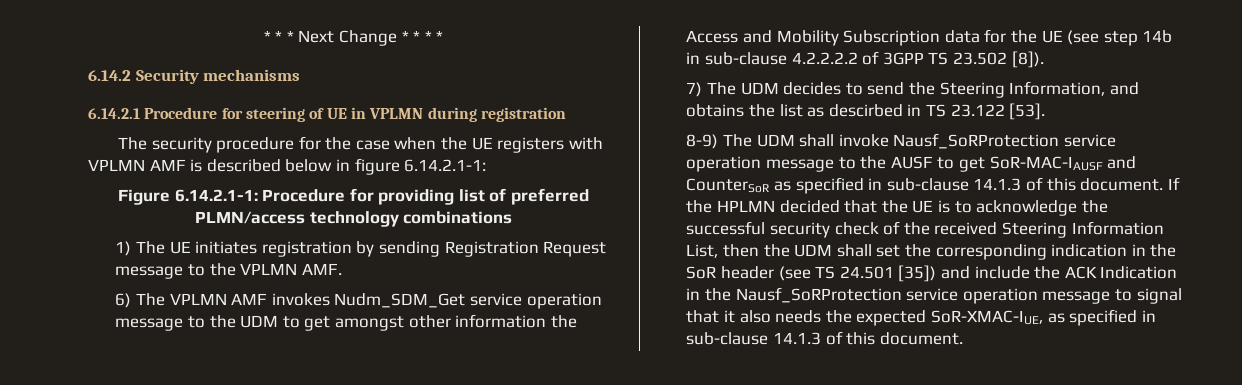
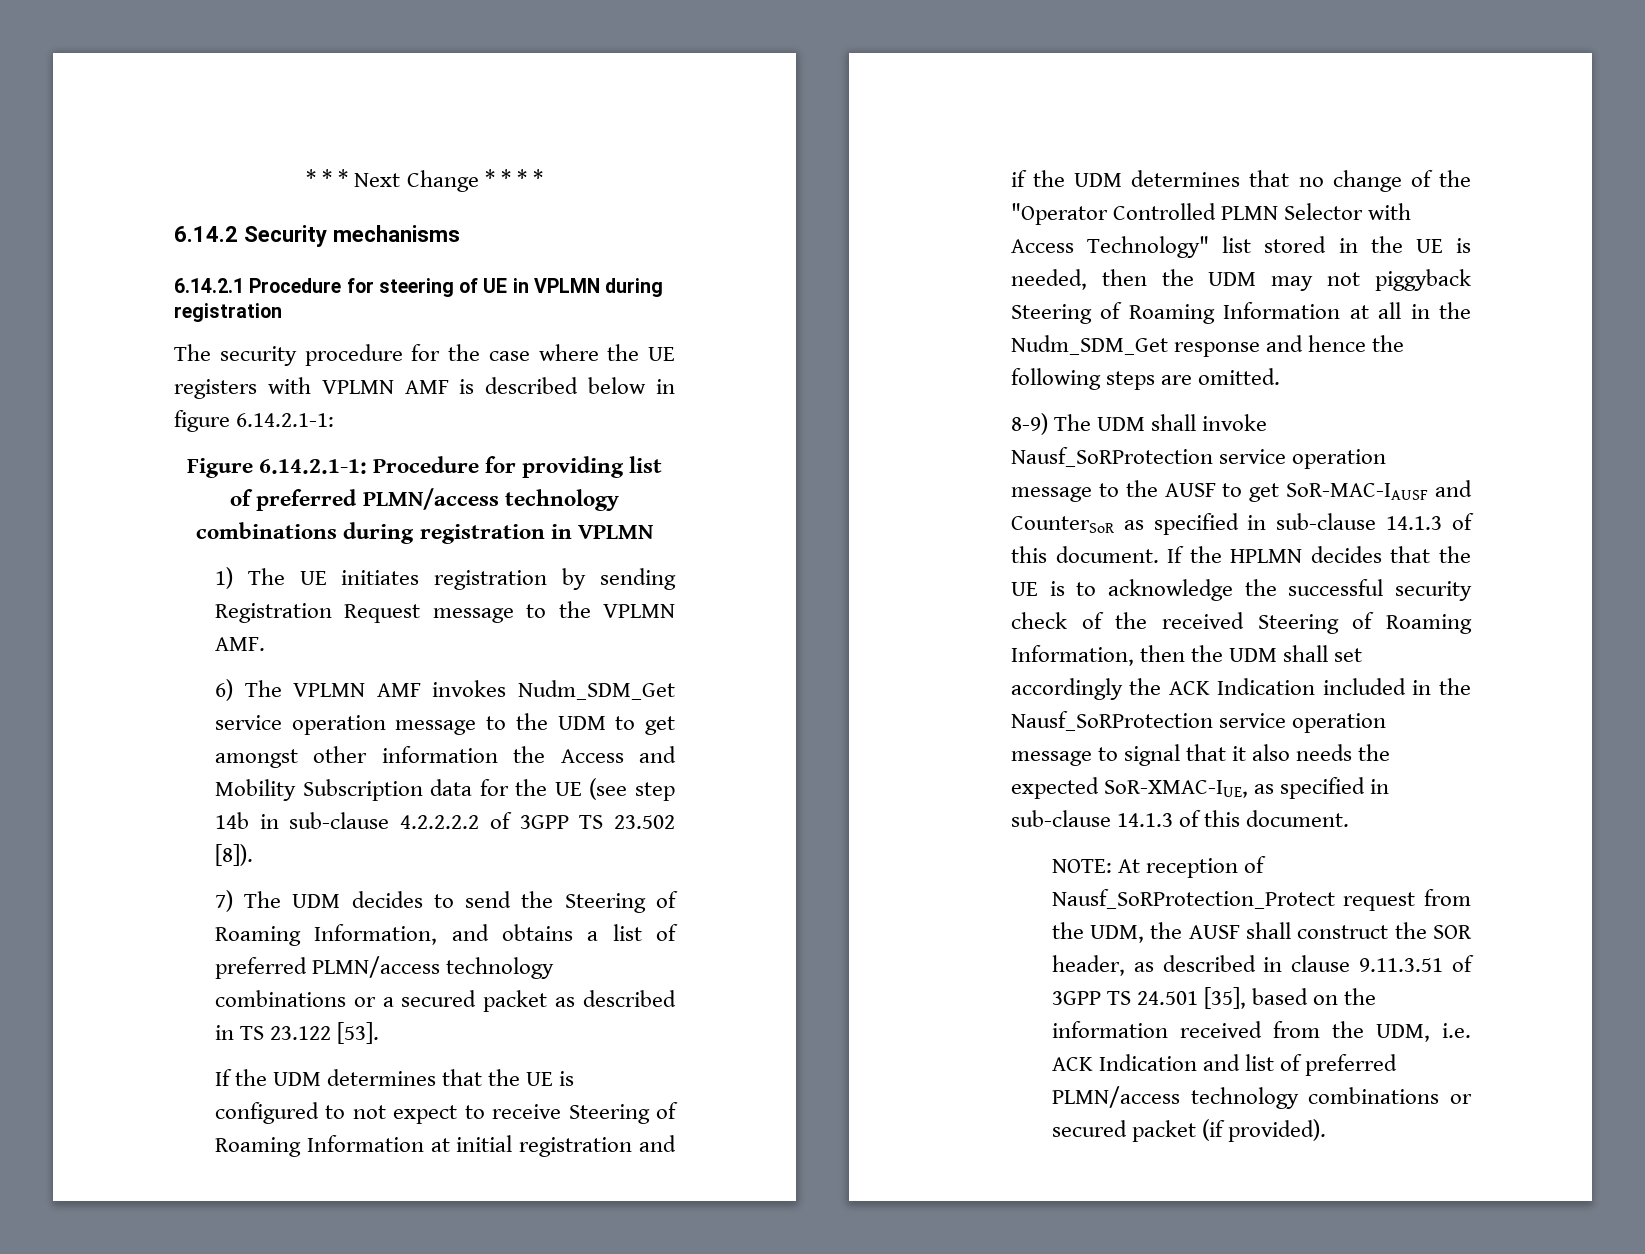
[394,137,437,150] when -> [538,344,599,361] where
(513, 217) none -> [343,522,653,544] during registration in VPLMN
(1005, 90) none -> [656,891,678,908] [214,926,301,946] of Roaming
[749,103,1046,120] the list as descirbed in TS 23.122 [53]. -> [587,924,679,941] [214,956,555,979] [214,990,676,1012] [214,1022,380,1044] [214,1069,575,1086] [214,1102,678,1124] [214,1135,676,1157] [1010,170,1471,192] [1010,203,1412,225] [1010,236,1471,258] [1010,269,1471,291] [1010,302,1471,324] [1010,335,1405,357] [1010,368,1281,390] a list of preferred PLMN/access technology combinations or a secured packet as described in TS 23.122 [53]. // If the UDM determines that the UE is configured to not expect to receive Steering of Roaming Information at initial registration and if the UDM determines that no change of the "Operator Controlled PLMN Selector with Access Technology" list stored in the UE is needed, then the UDM may not piggyback Steering of Roaming Information at all in the Nudm_SDM_Get response and hence the following steps are omitted.
[779,200,840,213] decided -> [1310,546,1382,563] decides
[1071,221,1164,235] [686,244,719,258] Information List, -> [1352,612,1472,634] [1010,645,1134,666] of Roaming Information,
[904,244,1177,260] [686,265,1030,282] the corresponding indication in the SoR header (see TS 24.501 [35]) and include -> [1010,678,1123,700] accordingly
(1178, 272) none -> [1322,678,1406,695] included
(963, 338) none -> [1051,856,1267,878] [1051,889,1471,911] [1051,922,1472,943] [1051,955,1474,976] [1051,987,1377,1009] [1051,1021,1471,1042] [1051,1054,1398,1076] [1051,1086,1472,1109] [1051,1119,1327,1142] // NOTE: At reception of Nausf_SoRProtection_Protect request from the UDM, the AUSF shall construct the SOR header, as described in clause 9.11.3.51 of 3GPP TS 24.501 [35], based on the information received from the UDM, i.e. ACK Indication and list of preferred PLMN/access technology combinations or secured packet (if provided).

